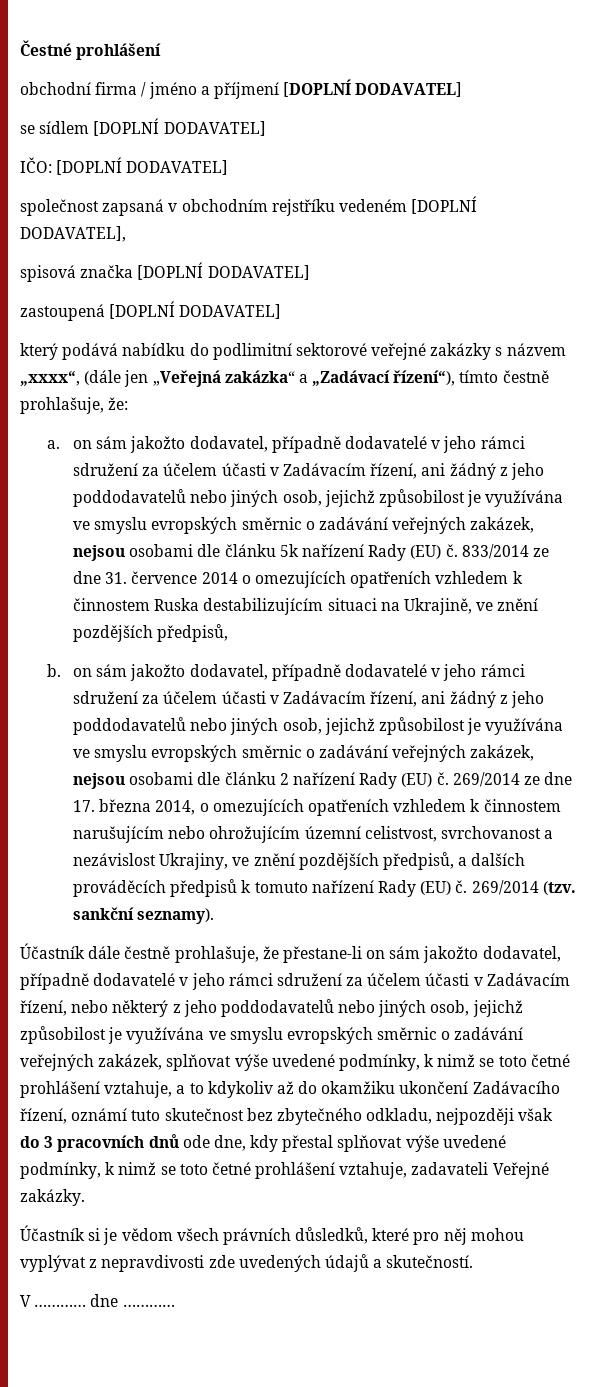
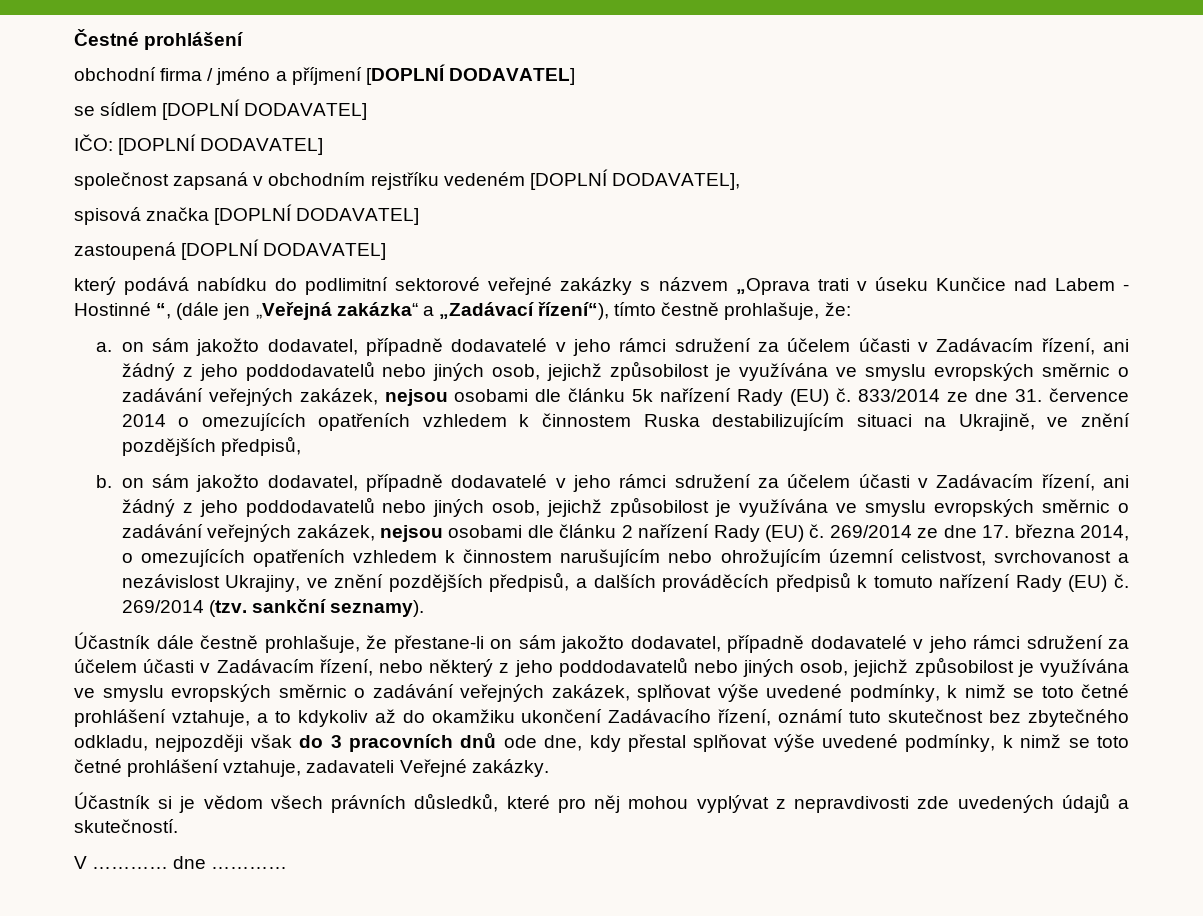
[20,371,80,386] „xxxx“, -> [735,277,1130,295] [74,302,172,319] „Oprava trati v úseku Kunčice nad Labem - Hostinné “,

